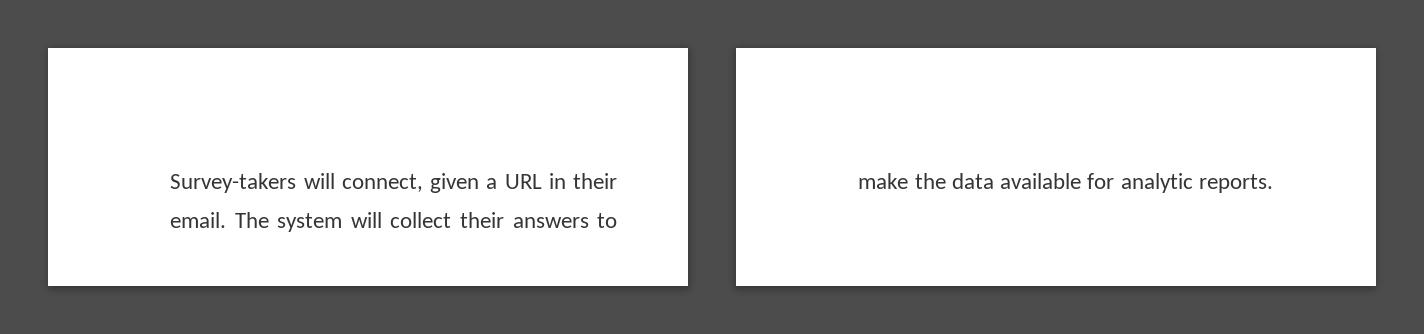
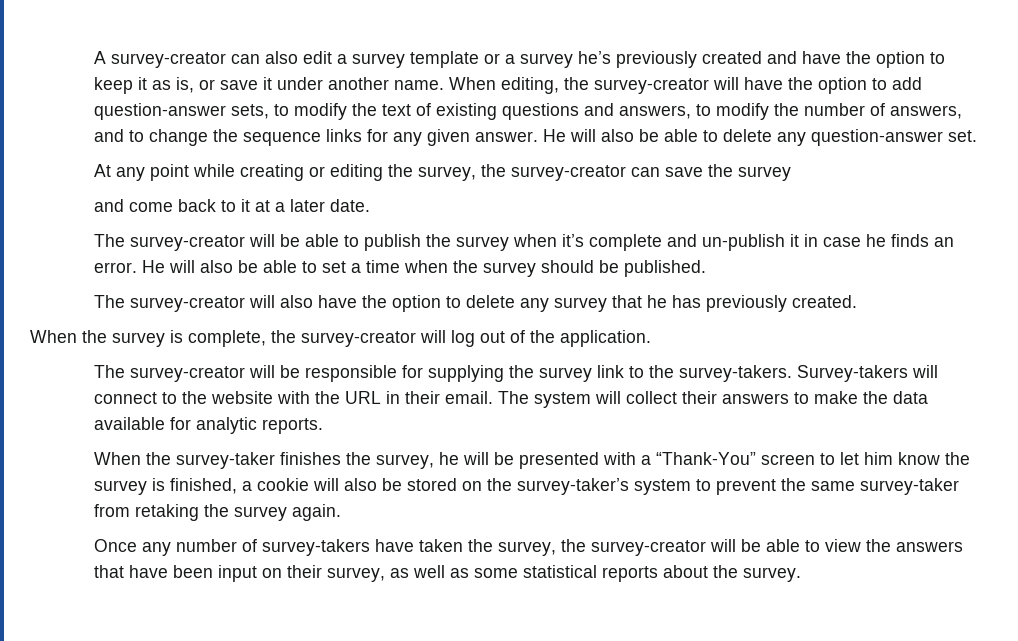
[170,173,498,193] Survey-takers will connect, given a -> [94,51,946,68] [94,77,923,94] [94,103,963,120] [94,129,978,146] [94,164,792,181] [94,199,371,212] [94,234,955,251] [94,260,707,277] [94,295,858,312] [30,330,651,347] [94,365,939,382] [94,391,341,404] A survey-creator can also edit a survey template or a survey he’s previously created and have the option to keep it as is, or save it under another name. When editing, the survey-creator will have the option to add question-answer sets, to modify the text of existing questions and answers, to modify the number of answers, and to change the sequence links for any given answer. He will also be able to delete any question-answer set. // At any point while creating or editing the survey, the survey-creator can save the survey // and come back to it at a later date. // The survey-creator will be able to publish the survey when it’s complete and un-publish it in case he finds an error. He will also be able to set a time when the survey should be published. // The survey-creator will also have the option to delete any survey that he has previously created. // When the survey is complete, the survey-creator will log out of the application. // The survey-creator will be responsible for supplying the survey link to the survey-takers. Survey-takers will connect to the website with the
(1273, 183) none -> [94,452,971,469] [94,478,960,495] [94,504,342,521] [94,539,964,556] [94,565,802,582] // When the survey-taker finishes the survey, he will be presented with a “Thank-You” screen to let him know the survey is finished, a cookie will also be stored on the survey-taker’s system to prevent the same survey-taker from retaking the survey again. // Once any number of survey-takers have taken the survey, the survey-creator will be able to view the answers that have been input on their survey, as well as some statistical reports about the survey.

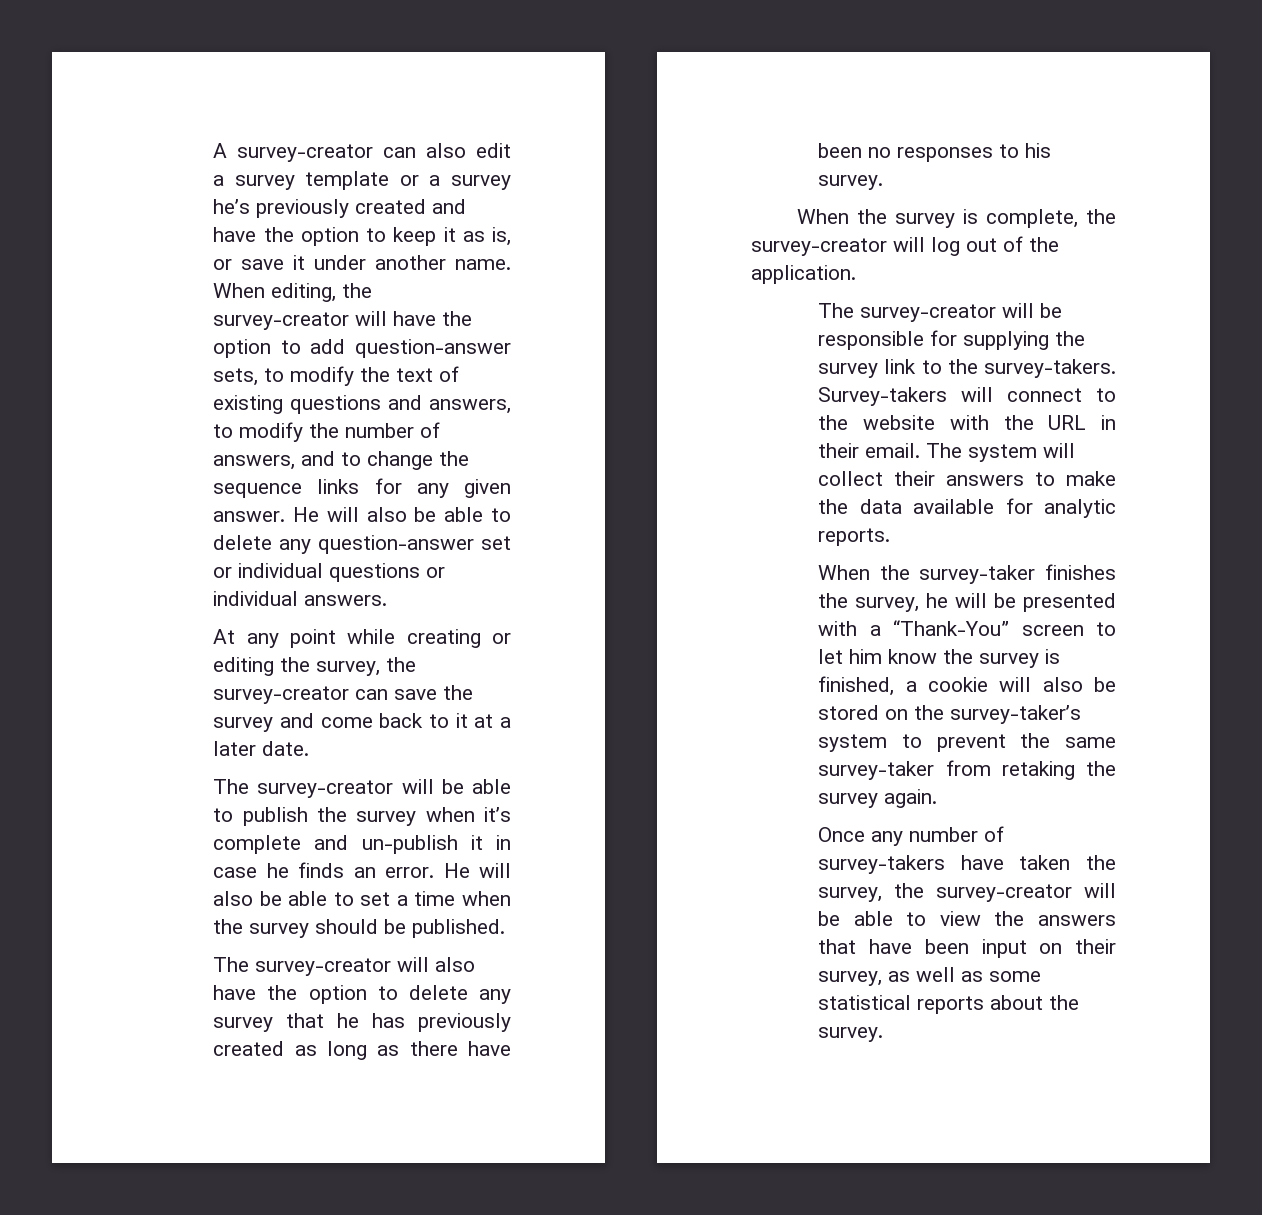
[948,130,978,142] set. -> [481,536,511,550] [213,563,446,582] [213,591,388,606] set or individual questions or individual answers.
(792, 173) // -> (274, 724) none
[792,295,858,308] created. -> [213,1041,511,1060] [818,143,1052,162] [818,175,884,190] created as long as there have been no responses to his survey.

